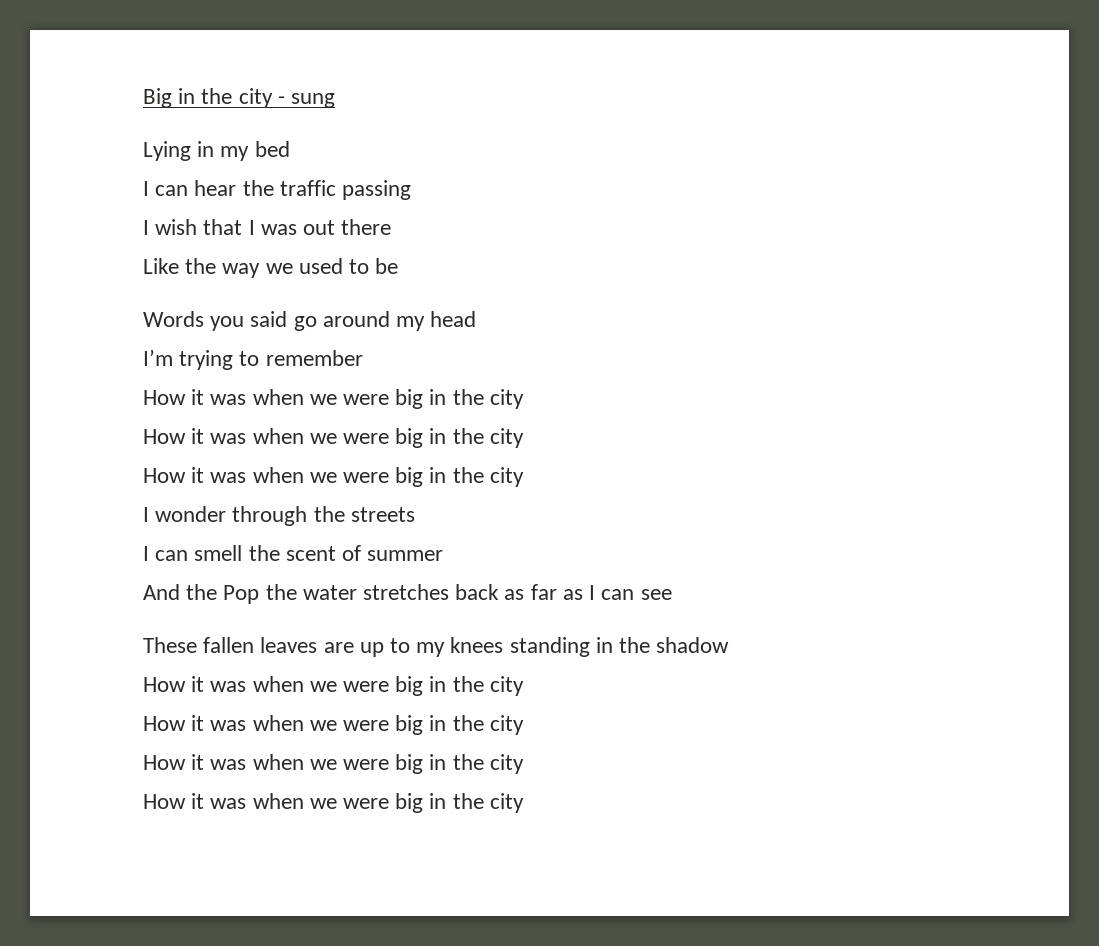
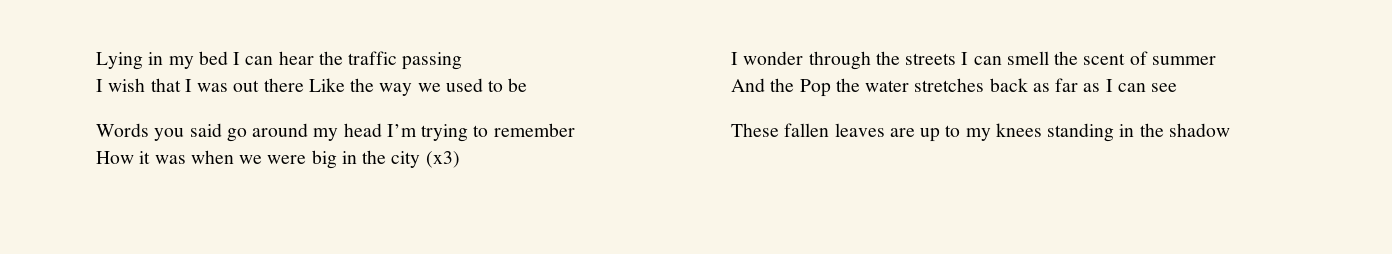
[143,88,336,108] Big in the city - sung // -> (96, 61) none
(290, 149) // -> (228, 58) none
(392, 227) // -> (304, 85) none
(477, 319) // -> (382, 130) none
[143,428,524,448] [143,467,524,487] // How it was when we were big in the city // How it was when we were big in the city -> [425,151,460,168] (x3)
(415, 514) // -> (957, 59) none
[143,676,524,696] [143,715,524,735] [143,754,524,774] [143,793,524,813] // How it was when we were big in the city // How it was when we were big in the city // How it was when we were big in the city // How it was when we were big in the city -> (1230, 130) none

